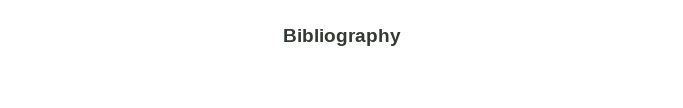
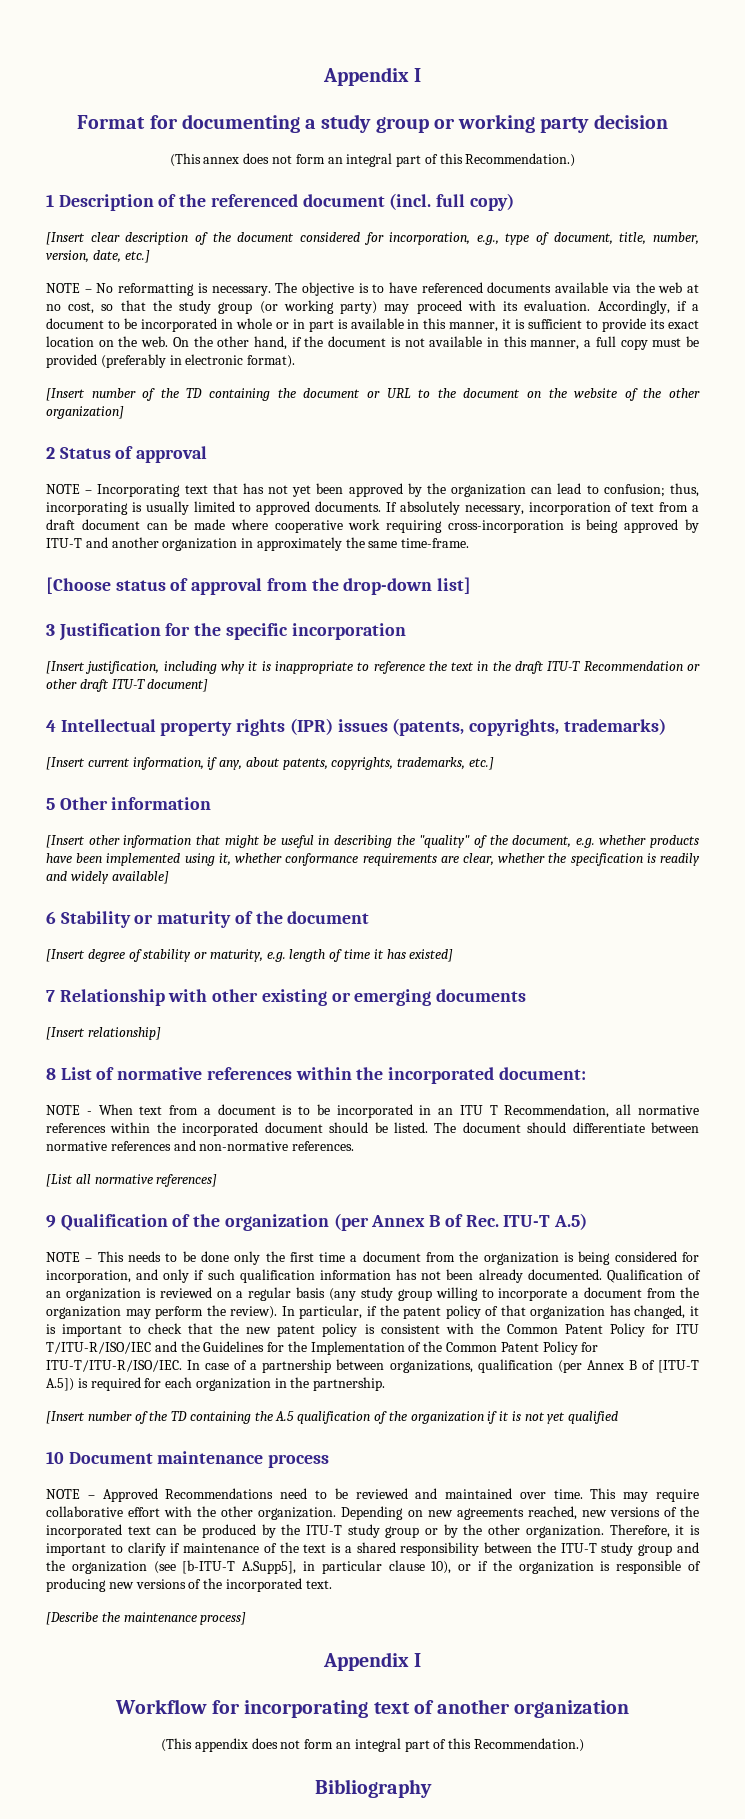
(282, 37) none -> [322,67,422,86] [77,114,668,133] [169,153,576,167] [46,193,514,211] [46,232,699,245] [46,250,150,263] [46,282,700,296] [46,300,700,314] [46,318,699,332] [46,336,699,350] [46,354,296,368] [46,388,700,401] [46,406,124,419] [46,446,208,463] [46,483,699,497] [46,501,699,515] [46,519,699,533] [46,537,470,551] [46,577,472,595] [46,623,406,641] [46,661,700,674] [46,679,209,692] [46,718,666,736] [46,757,495,770] [46,797,212,810] [46,835,699,848] [46,853,700,866] [46,871,169,884] [46,911,370,928] [46,949,454,962] [46,989,527,1006] [46,1027,161,1040] [46,1067,586,1084] [46,1104,699,1118] [46,1122,699,1136] [46,1140,355,1151] [46,1174,218,1187] [46,1213,587,1231] [46,1251,699,1265] [46,1269,701,1283] [46,1287,699,1301] [46,1305,699,1319] [46,1323,699,1337] [46,1341,599,1355] [46,1359,700,1373] [46,1377,386,1391] [46,1411,619,1424] [46,1451,330,1468] [46,1488,700,1502] [46,1506,699,1520] [46,1524,700,1538] [46,1542,699,1556] [46,1560,701,1574] [46,1578,332,1592] [46,1612,247,1625] [322,1652,422,1671] [114,1699,630,1718] [161,1738,584,1752] Appendix I // Format for documenting a study group or working party decision // (This annex does not form an integral part of this Recommendation.) // 1 Description of the referenced document (incl. full copy) // [Insert clear description of the document considered for incorporation, e.g., type of document, title, number, version, date, etc.] // NOTE – No reformatting is necessary. The objective is to have referenced documents available via the web at no cost, so that the study group (or working party) may proceed with its evaluation. Accordingly, if a document to be incorporated in whole or in part is available in this manner, it is sufficient to provide its exact location on the web. On the other hand, if the document is not available in this manner, a full copy must be provided (preferably in electronic format). // [Insert number of the TD containing the document or URL to the document on the website of the other organization] // 2 Status of approval // NOTE – Incorporating text that has not yet been approved by the organization can lead to confusion; thus, incorporating is usually limited to approved documents. If absolutely necessary, incorporation of text from a draft document can be made where cooperative work requiring cross-incorporation is being approved by ITU-T and another organization in approximately the same time-frame. // [Choose status of approval from the drop-down list] // 3 Justification for the specific incorporation // [Insert justification, including why it is inappropriate to reference the text in the draft ITU-T Recommendation or other draft ITU-T document] // 4 Intellectual property rights (IPR) issues (patents, copyrights, trademarks) // [Insert current information, if any, about patents, copyrights, trademarks, etc.] // 5 Other information // [Insert other information that might be useful in describing the "quality" of the document, e.g. whether products have been implemented using it, whether conformance requirements are clear, whether the specification is readily and widely available] // 6 Stability or maturity of the document // [Insert degree of stability or maturity, e.g. length of time it has existed] // 7 Relationship with other existing or emerging documents // [Insert relationship] // 8 List of normative references within the incorporated document: // NOTE - When text from a document is to be incorporated in an ITU T Recommendation, all normative references within the incorporated document should be listed. The document should differentiate between normative references and non-normative references. // [List all normative references] // 9 Qualification of the organization (per Annex B of Rec. ITU-T A.5) // NOTE – This needs to be done only the first time a document from the organization is being considered for incorporation, and only if such qualification information has not been already documented. Qualification of an organization is reviewed on a regular basis (any study group willing to incorporate a document from the organization may perform the review). In particular, if the patent policy of that organization has changed, it is important to check that the new patent policy is consistent with the Common Patent Policy for ITU T/ITU-R/ISO/IEC and the Guidelines for the Implementation of the Common Patent Policy for ITU-T/ITU-R/ISO/IEC. In case of a partnership between organizations, qualification (per Annex B of [ITU-T A.5]) is required for each organization in the partnership. // [Insert number of the TD containing the A.5 qualification of the organization if it is not yet qualified // 10 Document maintenance process // NOTE – Approved Recommendations need to be reviewed and maintained over time. This may require collaborative effort with the other organization. Depending on new agreements reached, new versions of the incorporated text can be produced by the ITU-T study group or by the other organization. Therefore, it is important to clarify if maintenance of the text is a shared responsibility between the ITU-T study group and the organization (see [b-ITU-T A.Supp5], in particular clause 10), or if the organization is responsible of producing new versions of the incorporated text. // [Describe the maintenance process] // Appendix I // Workflow for incorporating text of another organization // (This appendix does not form an integral part of this Recommendation.) //

